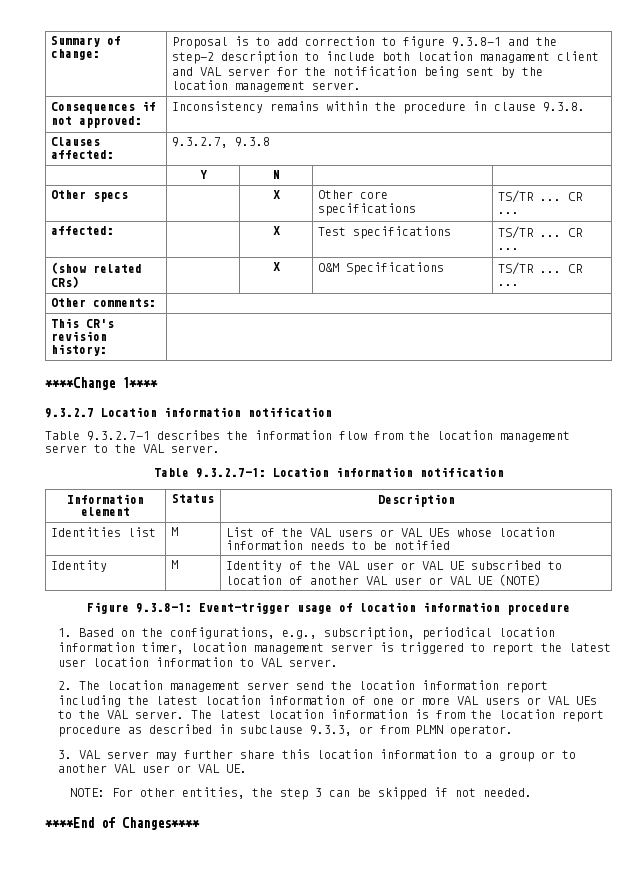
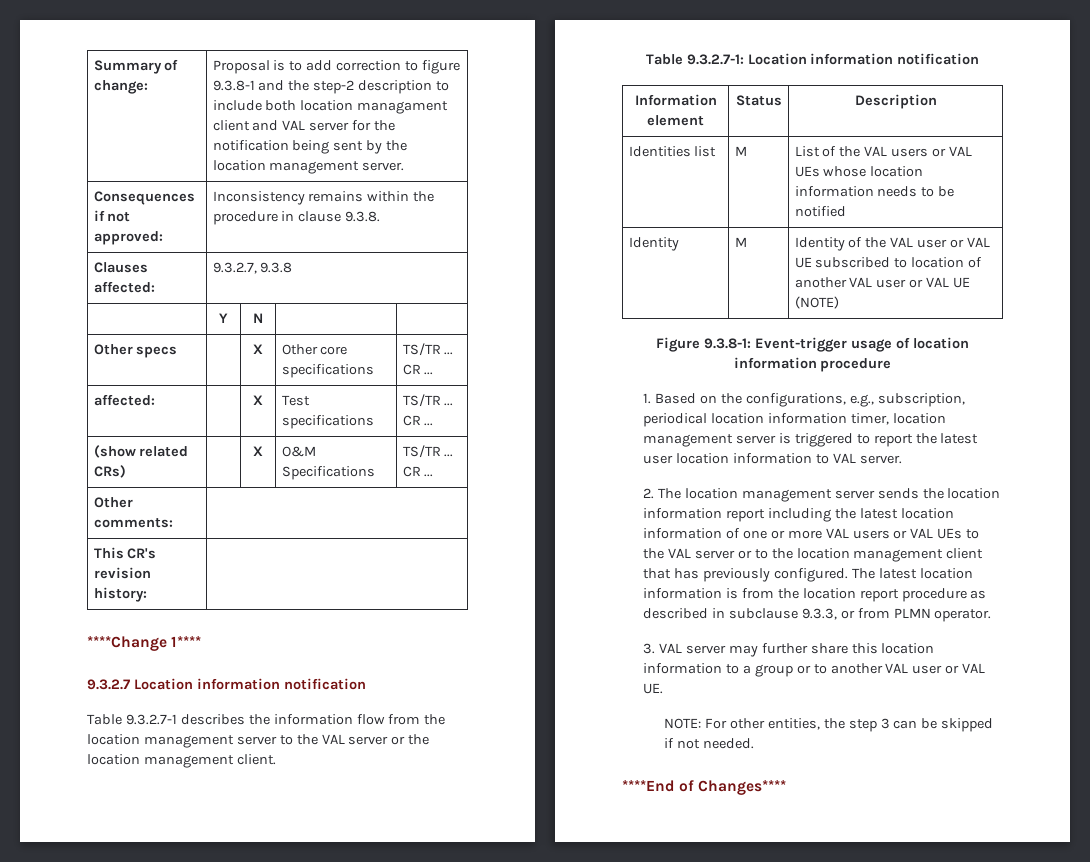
[171,445,220,453] server. -> [348,734,430,745] [87,754,276,768] server or the location management client.
[295,681,324,690] send -> [877,488,919,499] sends
[134,711,184,719] server. -> [694,548,984,562] [643,568,848,582] server or to the location management client that has previously configured.

